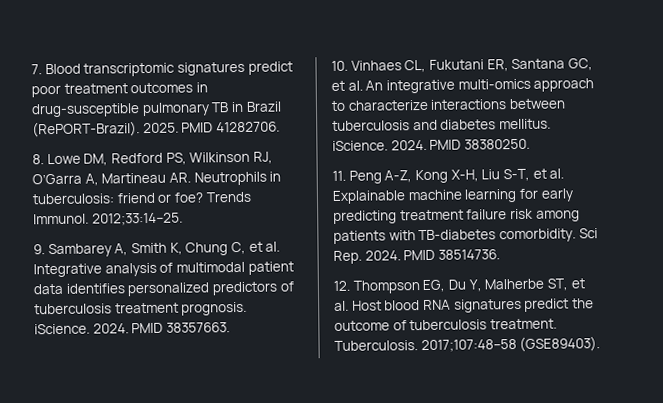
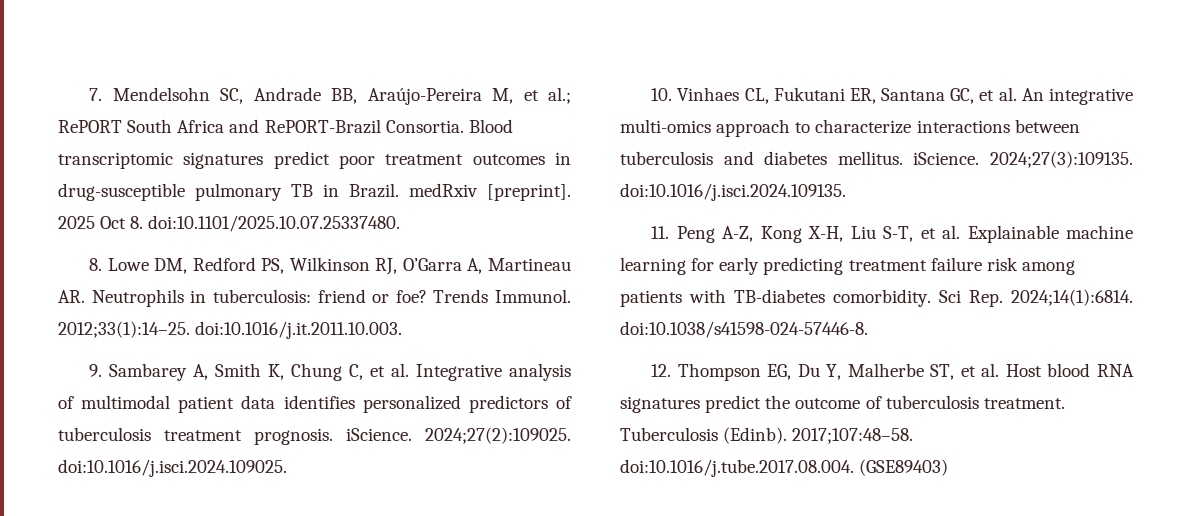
(42, 69) none -> [112,87,571,105] [58,119,464,134] Mendelsohn SC, Andrade BB, Araújo-Pereira M, et al.; RePORT South Africa and RePORT-Brazil Consortia.
[245,101,282,112] [32,121,280,138] Brazil (RePORT-Brazil). 2025. PMID 41282706. -> [349,183,571,201] [58,215,401,232] Brazil. medRxiv [preprint]. 2025 Oct 8. doi:10.1101/2025.10.07.25337480.
[91,212,183,226] 2012;33:14–25. -> [58,321,403,339] 2012;33(1):14–25. doi:10.1016/j.it.2011.10.003.
[92,322,230,334] 2024. PMID 38357663. -> [425,427,571,444] [58,459,287,477] 2024;27(2):109025. doi:10.1016/j.isci.2024.109025.
[390,138,530,151] 2024. PMID 38380250. -> [990,151,1133,168] [620,183,846,201] 2024;27(3):109135. doi:10.1016/j.isci.2024.109135.
[364,249,500,261] 2024. PMID 38514736. -> [1011,289,1133,306] [620,321,868,338] 2024;14(1):6814. doi:10.1038/s41598-024-57446-8.
[334,336,601,353] Tuberculosis. 2017;107:48–58 (GSE89403). -> [620,427,914,444] [620,459,949,477] Tuberculosis (Edinb). 2017;107:48–58. doi:10.1016/j.tube.2017.08.004. (GSE89403)

